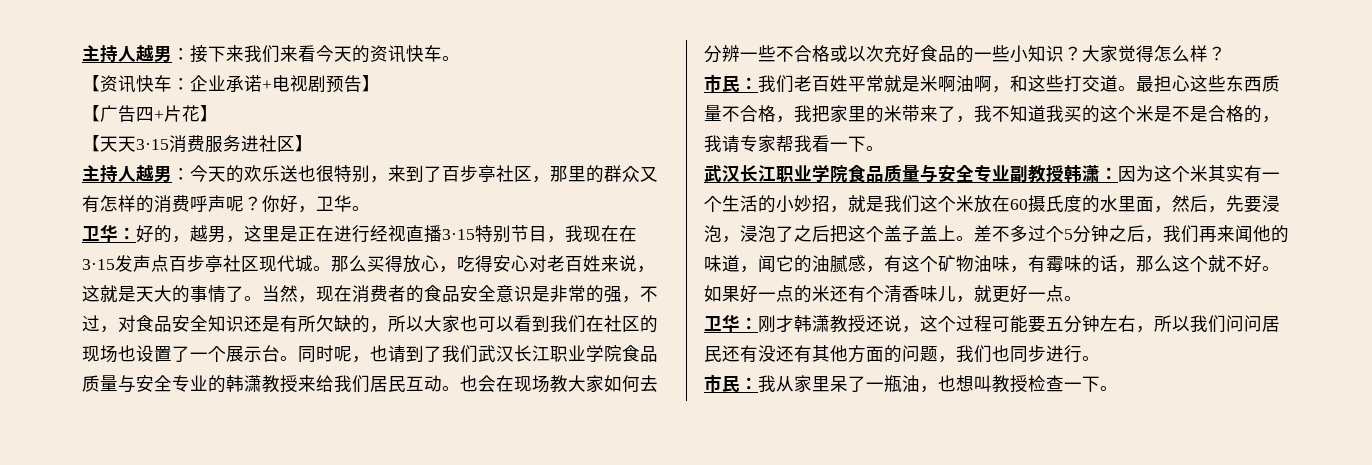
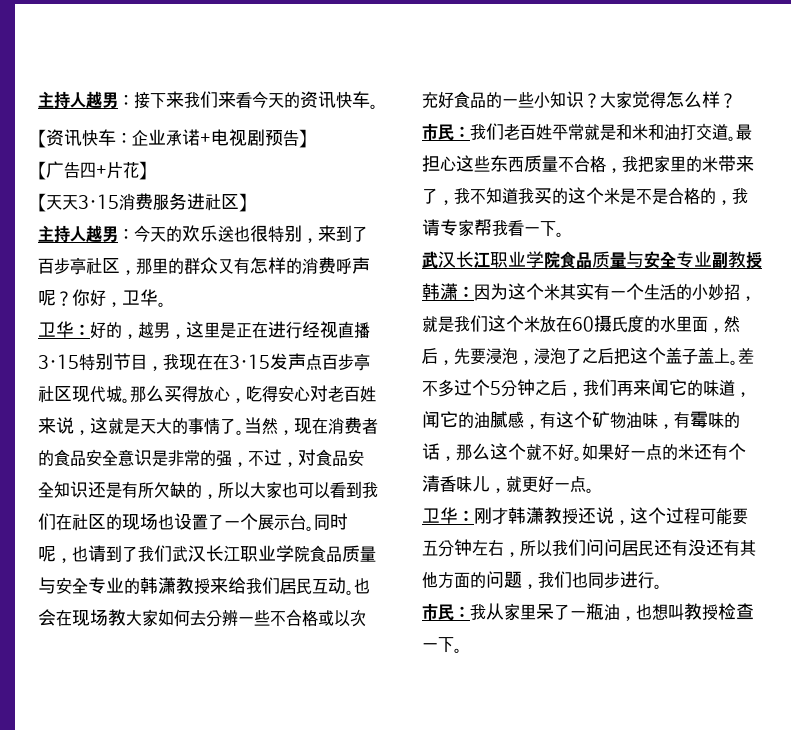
[920,75,1064,93] 米啊油啊，和这些 -> [616,123,680,141] 和米和油
[1253,225,1271,242] 他 -> [669,379,687,396] 它

